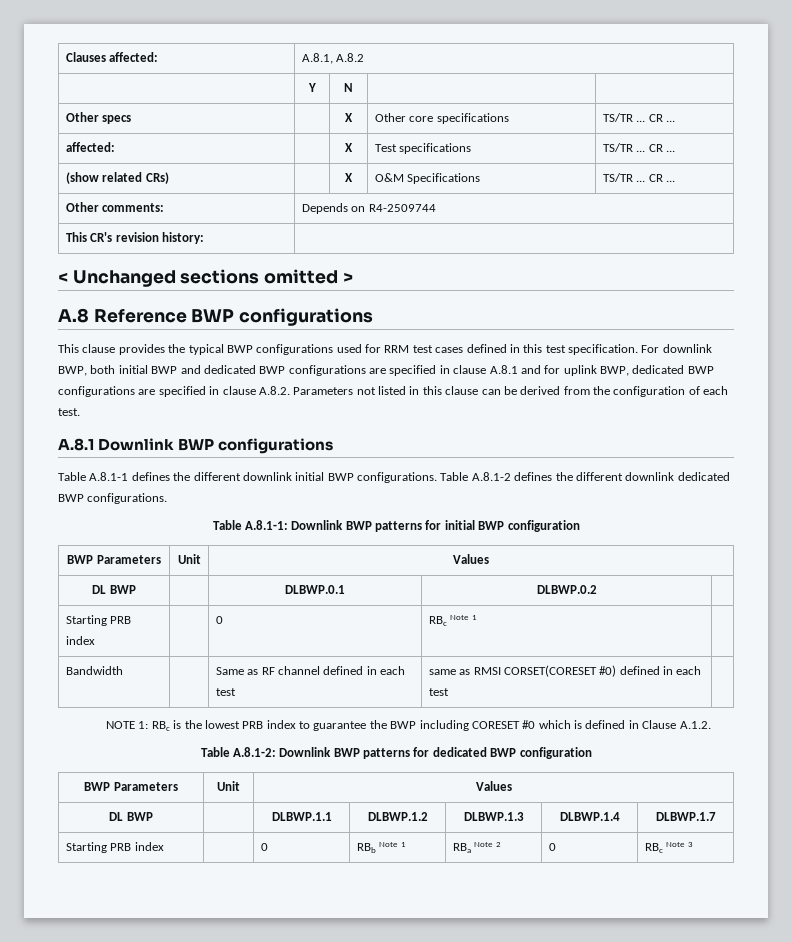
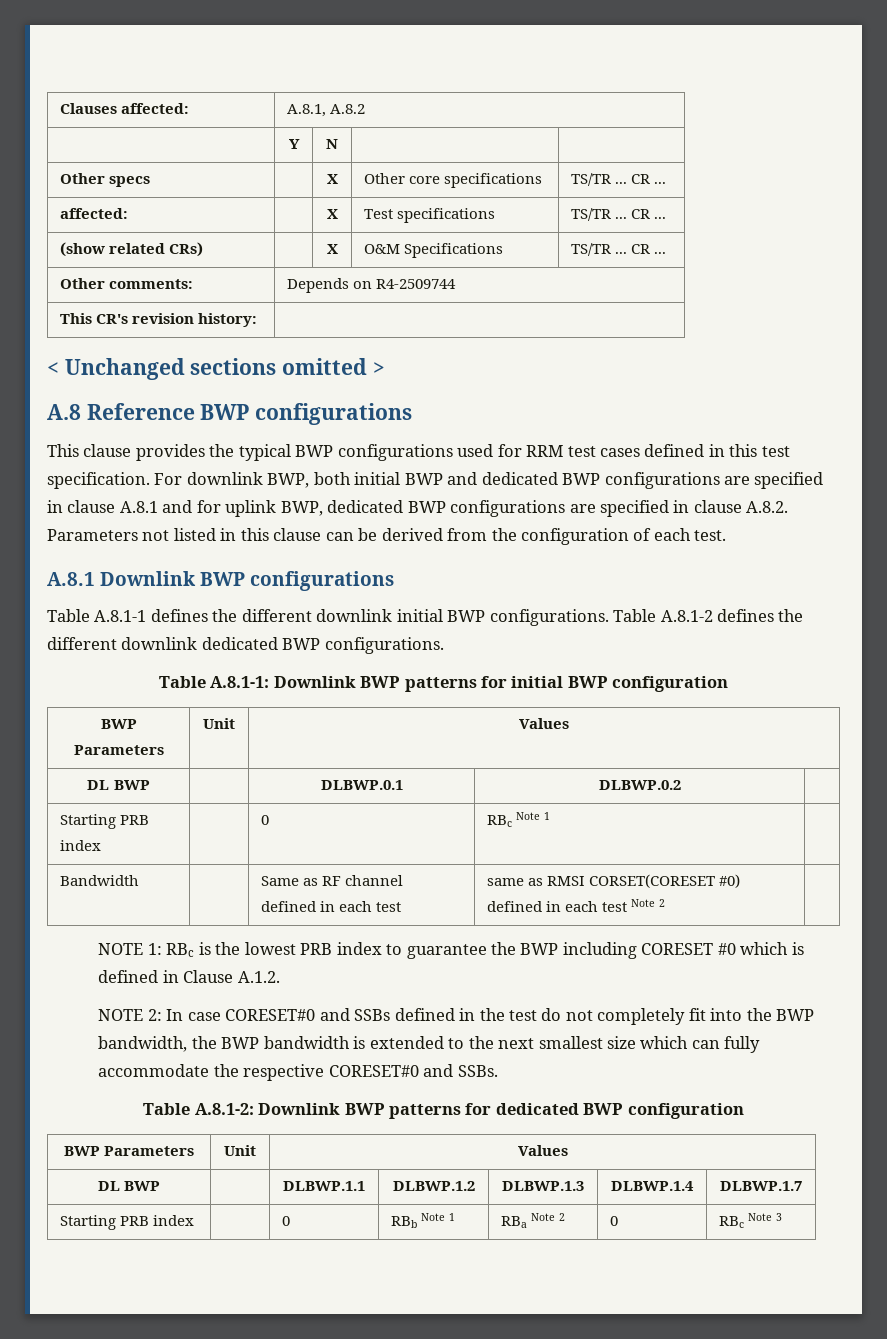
(449, 692) none -> [631,899,666,907] Note 2
(711, 725) none -> [98,1008,815,1025] [98,1036,761,1053] [98,1064,498,1081] // NOTE 2: In case CORESET#0 and SSBs defined in the test do not completely fit into the BWP bandwidth, the BWP bandwidth is extended to the next smallest size which can fully accommodate the respective CORESET#0 and SSBs.

